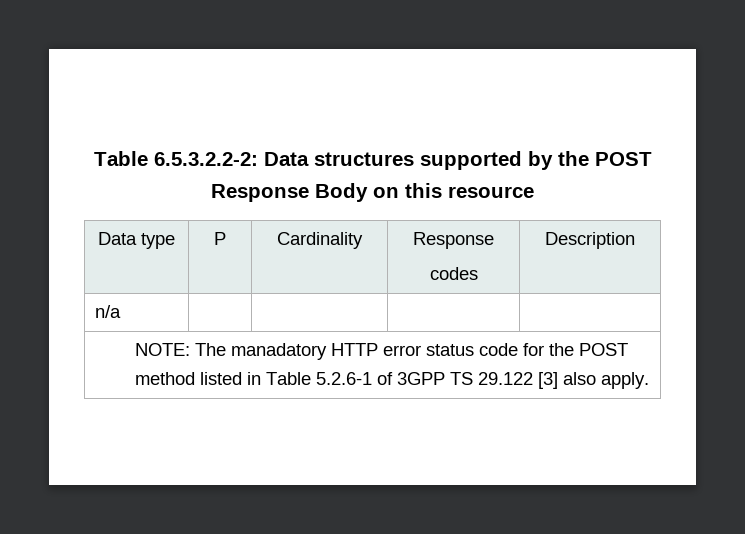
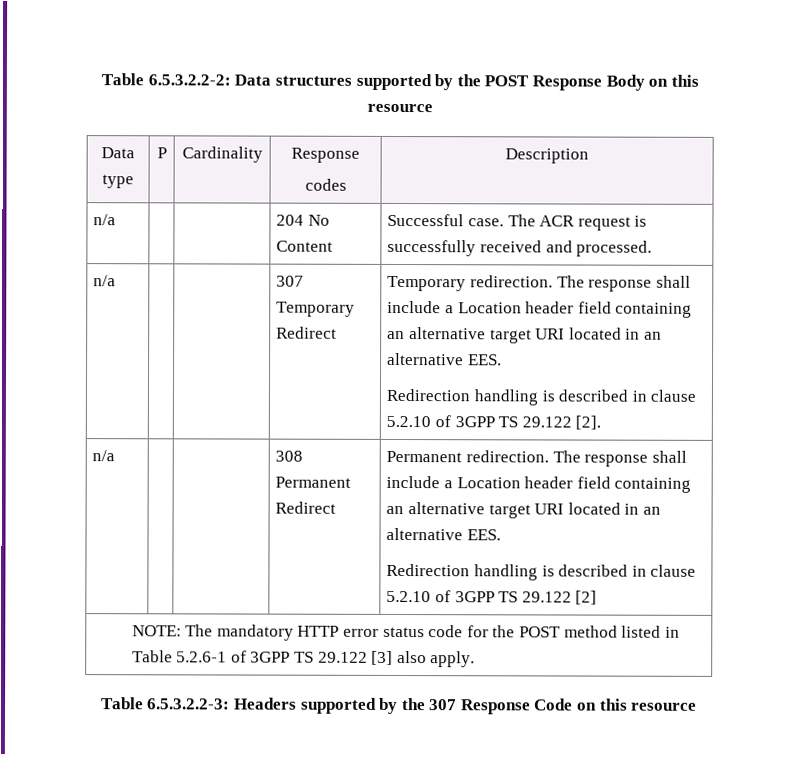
(121, 311) | -> [276,214,330,226] [276,240,334,252] [387,213,648,231] [387,239,653,257] [93,275,117,287] [276,275,305,287] [276,301,356,317] [276,326,338,339] [387,275,691,292] [387,300,693,318] [387,327,662,344] [387,352,502,366] [386,388,697,406] [386,415,602,430] [92,450,116,462] [275,450,304,462] [275,476,352,488] [275,501,337,514] [386,450,687,467] [386,475,692,493] [386,502,661,519] [386,527,501,541] [386,563,697,581] [386,590,598,605] 204 No Content | Successful case. The ACR request is successfully received and processed. // n/a | | | 307 Temporary Redirect | Temporary redirection. The response shall include a Location header field containing an alternative target URI located in an alternative EES. // Redirection handling is described in clause 5.2.10 of 3GPP TS 29.122 [2]. // n/a | | | 308 Permanent Redirect | Permanent redirection. The response shall include a Location header field containing an alternative target URI located in an alternative EES. // Redirection handling is described in clause 5.2.10 of 3GPP TS 29.122 [2]
[230,343,327,360] manadatory -> [216,624,294,641] mandatory
(649, 380) none -> [100,697,698,715] // Table 6.5.3.2.2-3: Headers supported by the 307 Response Code on this resource

